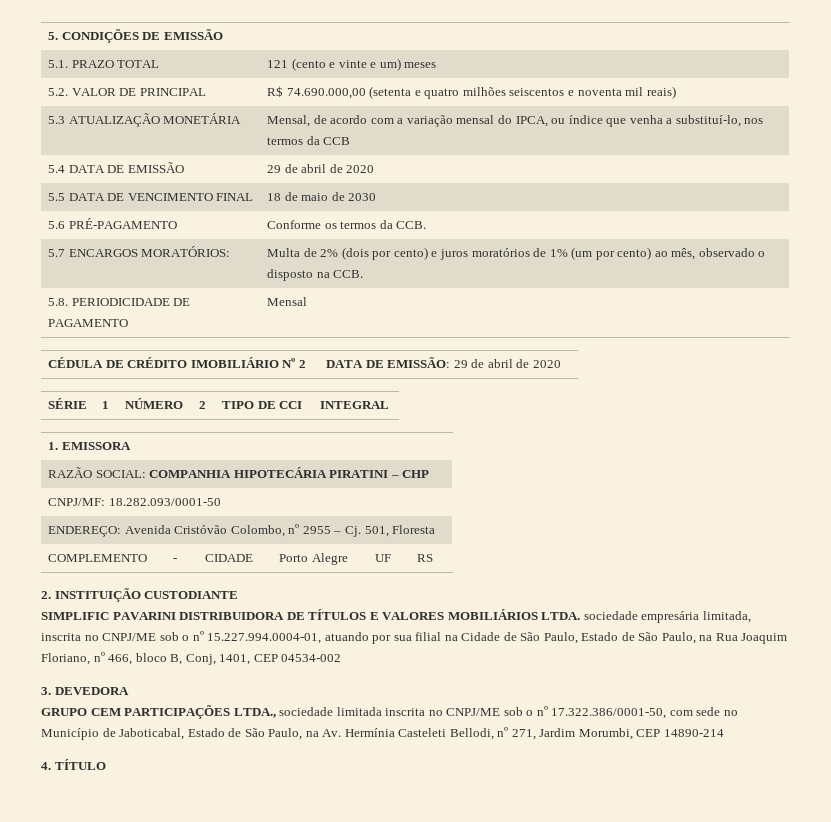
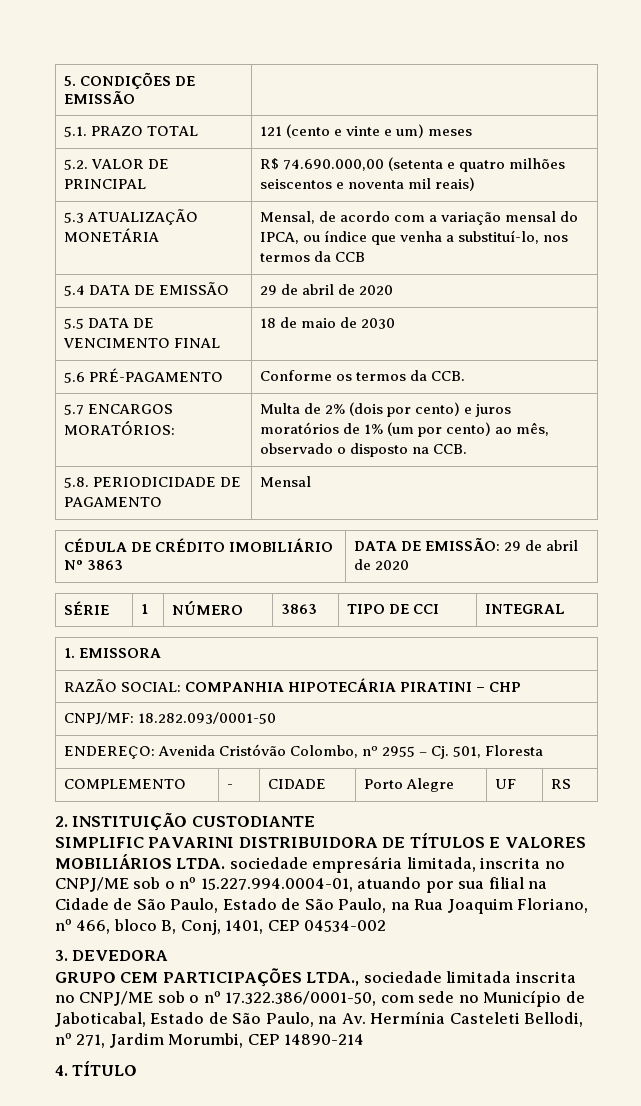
[298,360,306,368] 2 -> [86,560,123,570] 3863
[199,401,207,409] 2 -> [280,604,317,614] 3863

